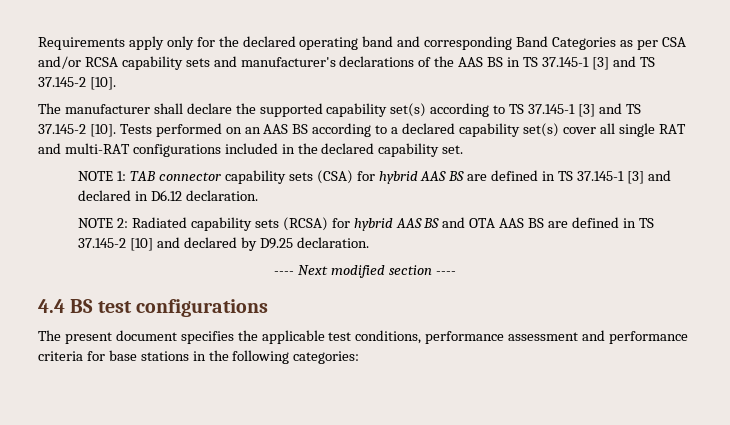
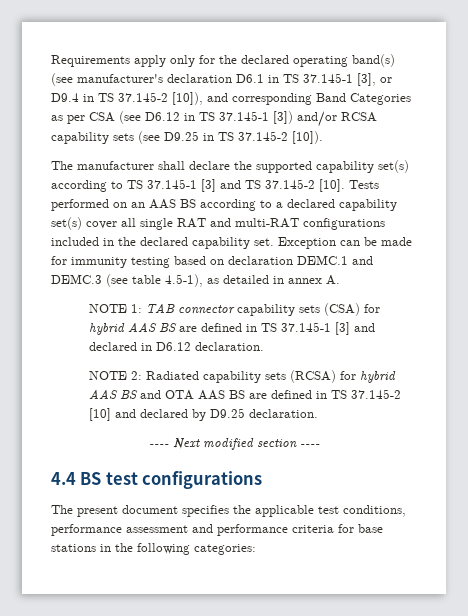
[362,36,394,47] band -> [352,54,395,67] [51,73,392,86] [51,92,203,105] band(s) (see manufacturer's declaration D6.1 in TS 37.145-1 [3], or D9.4 in TS 37.145-2 [10]),
[38,56,655,70] [38,77,116,90] and/or RCSA capability sets and manufacturer's declarations of the AAS BS in TS 37.145-1 [3] and TS 37.145-2 [10]. -> [119,111,377,127] [51,131,323,144] (see D6.12 in TS 37.145-1 [3]) and/or RCSA capability sets (see D9.25 in TS 37.145-2 [10]).
(464, 149) none -> [278,237,412,249] [51,255,373,268] [51,274,340,287] Exception can be made for immunity testing based on declaration DEMC.1 and DEMC.3 (see table 4.5-1), as detailed in annex A.

